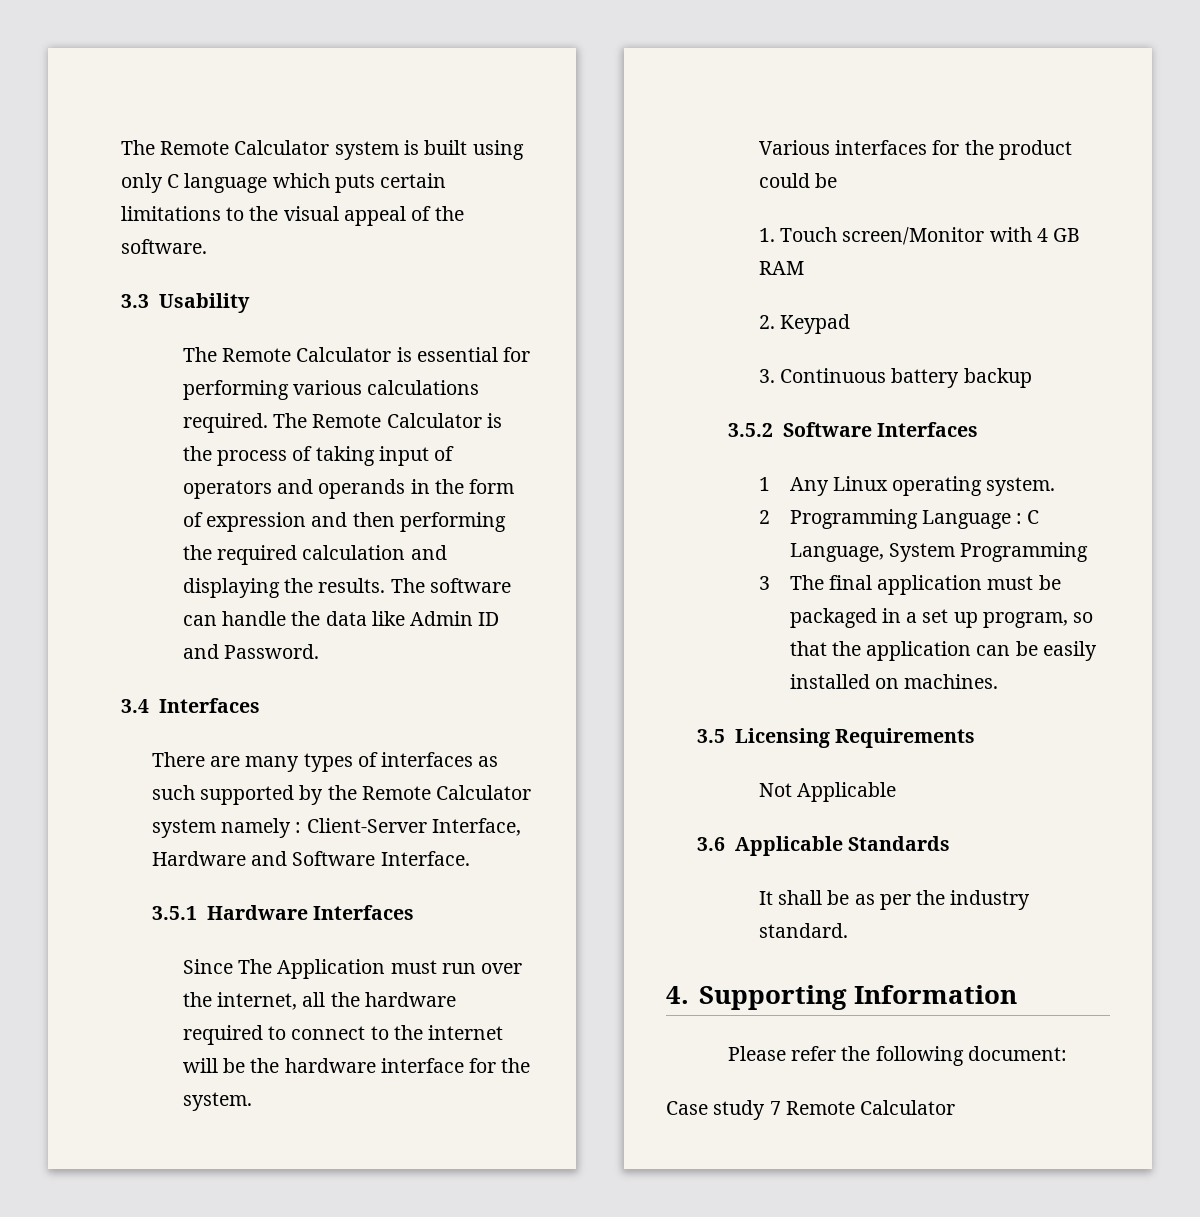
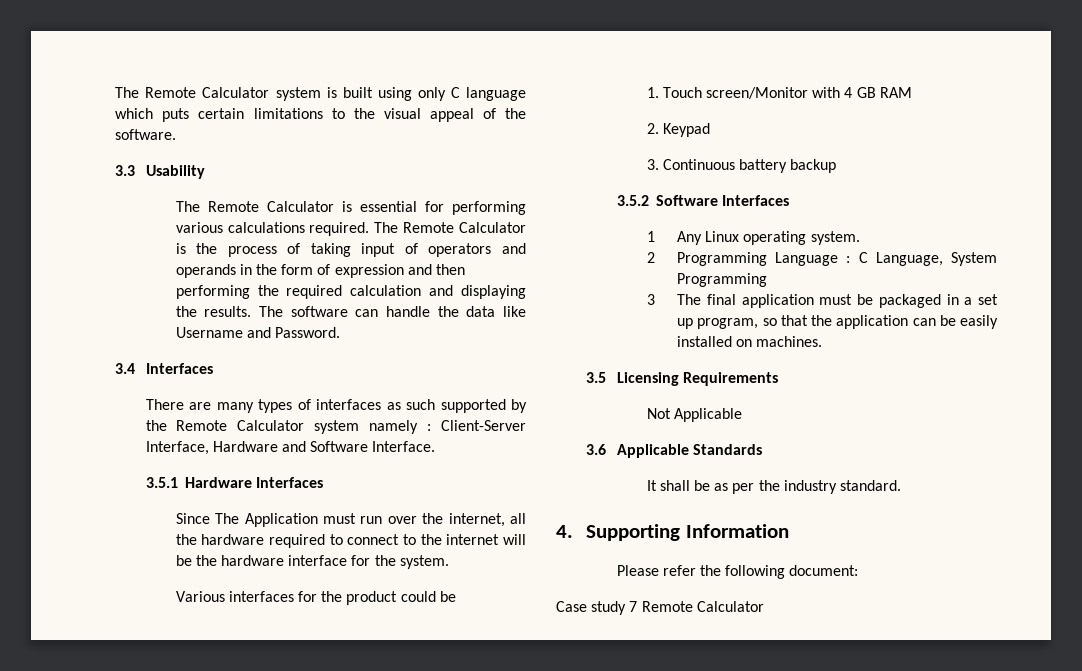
[410,611,500,626] Admin ID -> [175,327,243,338] Username

